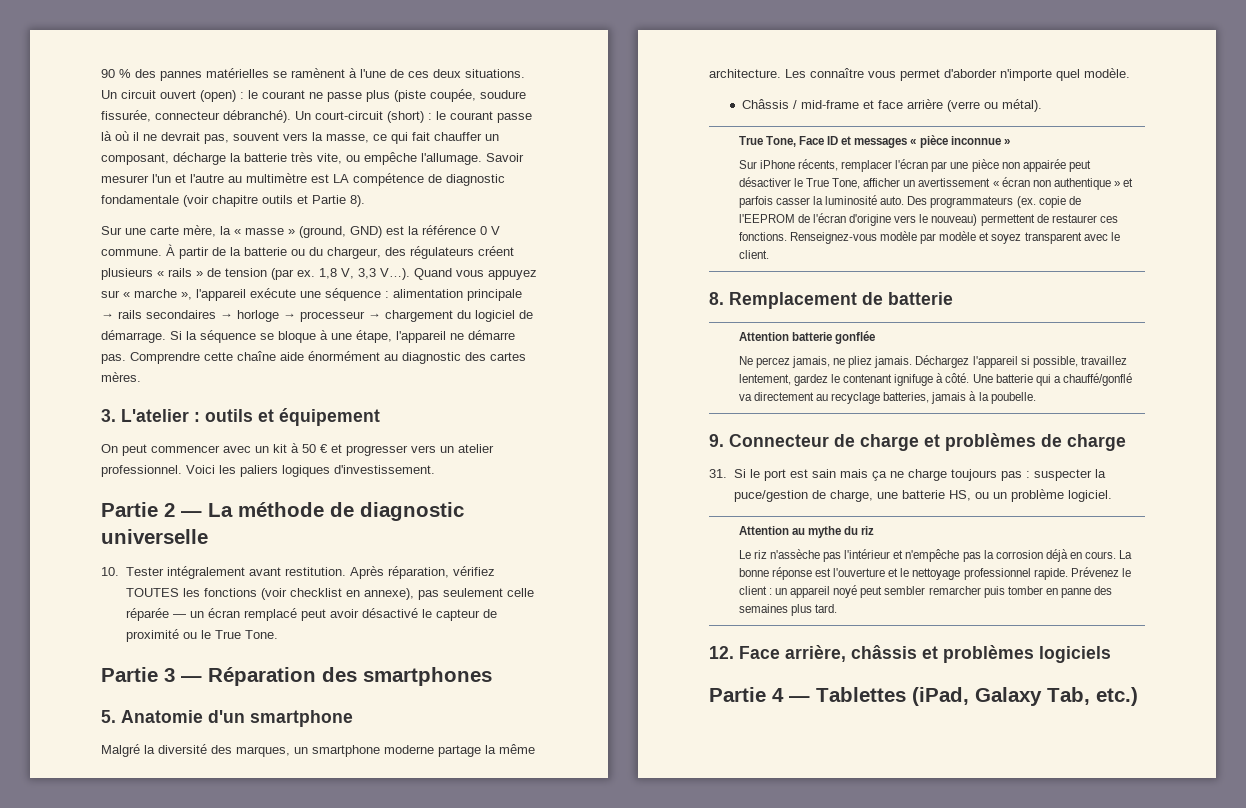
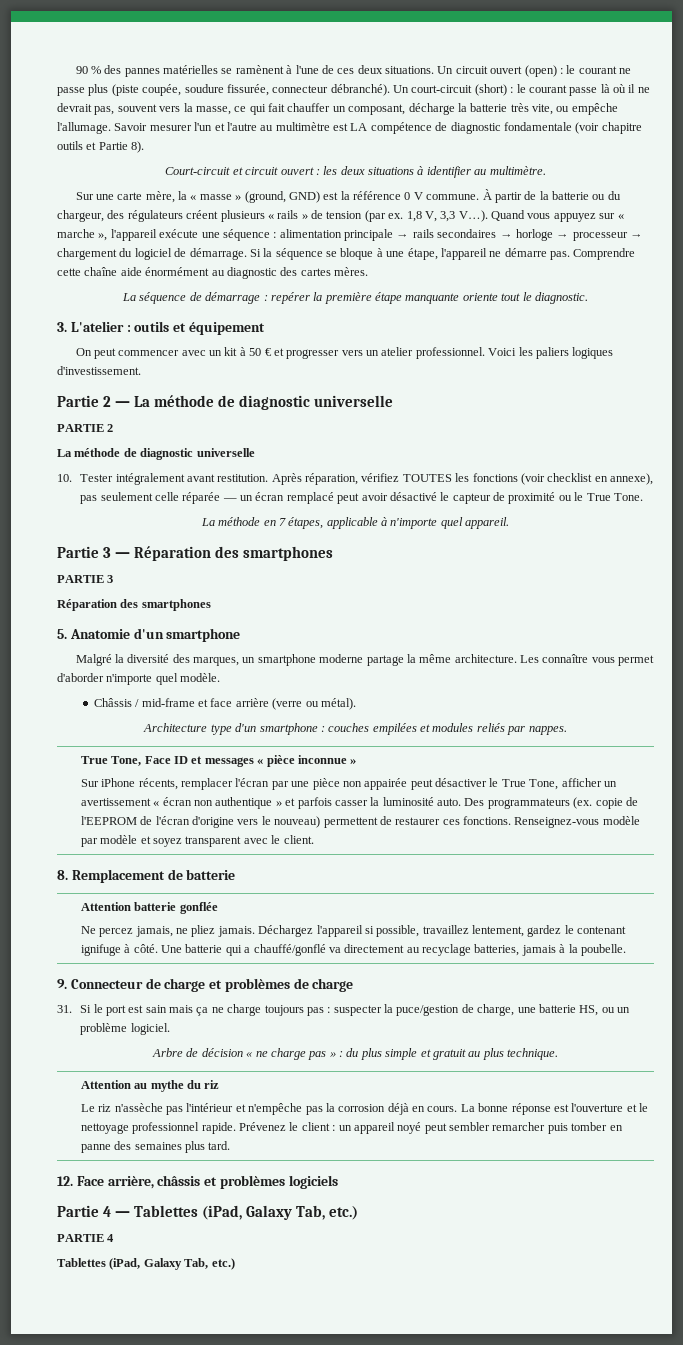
(365, 201) none -> [165,166,546,178] // Court-circuit et circuit ouvert : les deux situations à identifier au multimètre.
(141, 377) none -> [122,292,588,304] // La séquence de démarrage : repérer la première étape manquante oriente tout le diagnostic.
(208, 536) none -> [57,424,114,432] [57,448,255,460] // PARTIE 2 // La méthode de diagnostic universelle
(278, 634) none -> [200,517,510,529] // La méthode en 7 étapes, applicable à n'importe quel appareil.
(492, 676) none -> [57,575,114,583] [57,599,211,611] // PARTIE 3 // Réparation des smartphones
(1042, 105) none -> [143,723,567,735] // Architecture type d'un smartphone : couches empilées et modules reliés par nappes.
(1112, 496) none -> [152,1048,558,1060] // Arbre de décision « ne charge pas » : du plus simple et gratuit au plus technique.
(1138, 696) none -> [57,1234,115,1242] [57,1258,235,1270] // PARTIE 4 // Tablettes (iPad, Galaxy Tab, etc.)

